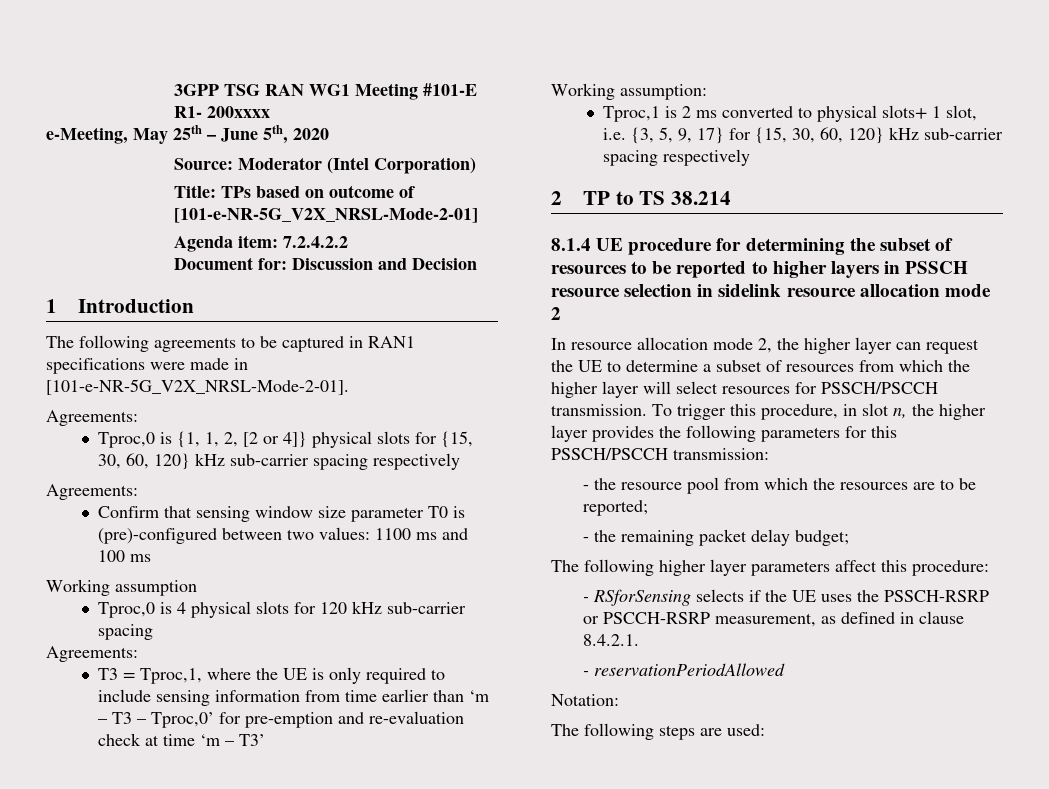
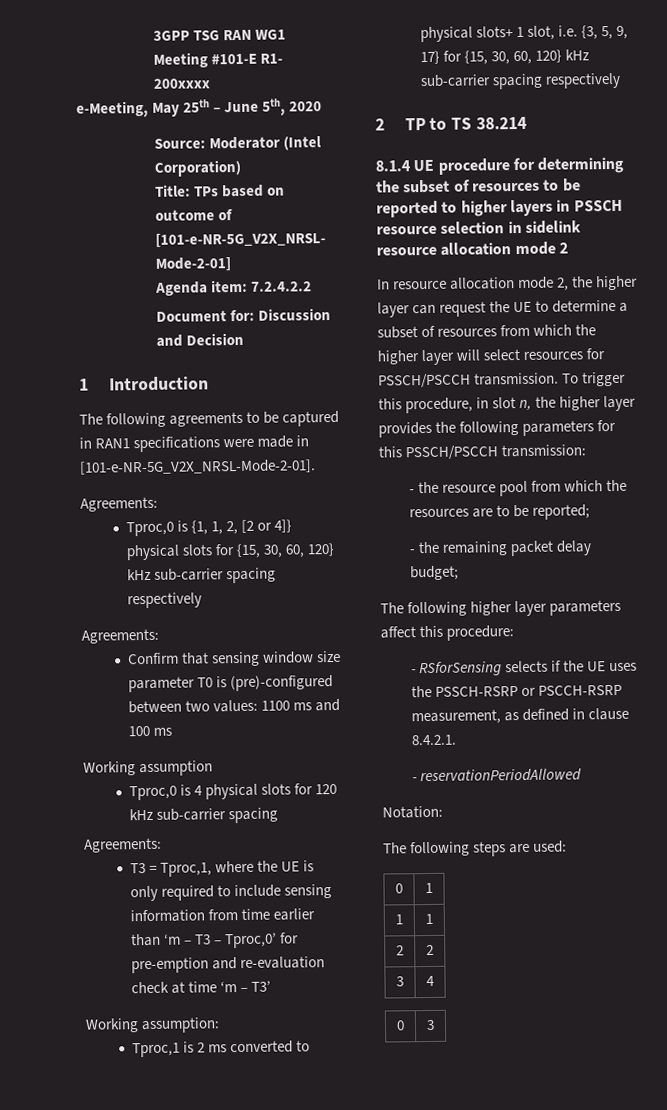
(765, 730) none -> [395,883,403,894] [425,882,433,894] [395,914,403,925] [425,913,433,925] [396,945,404,956] [426,944,434,956] [396,976,404,987] [426,975,435,987] [396,1020,405,1031] [426,1019,435,1031] // 0 | 1 // 1 | 1 // 2 | 2 // 3 | 4 // 0 | 3

